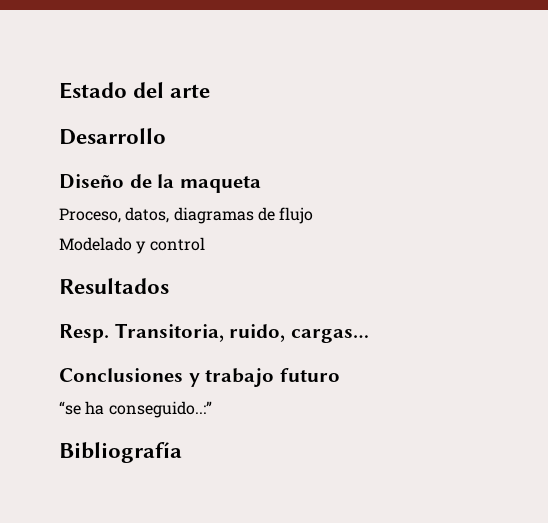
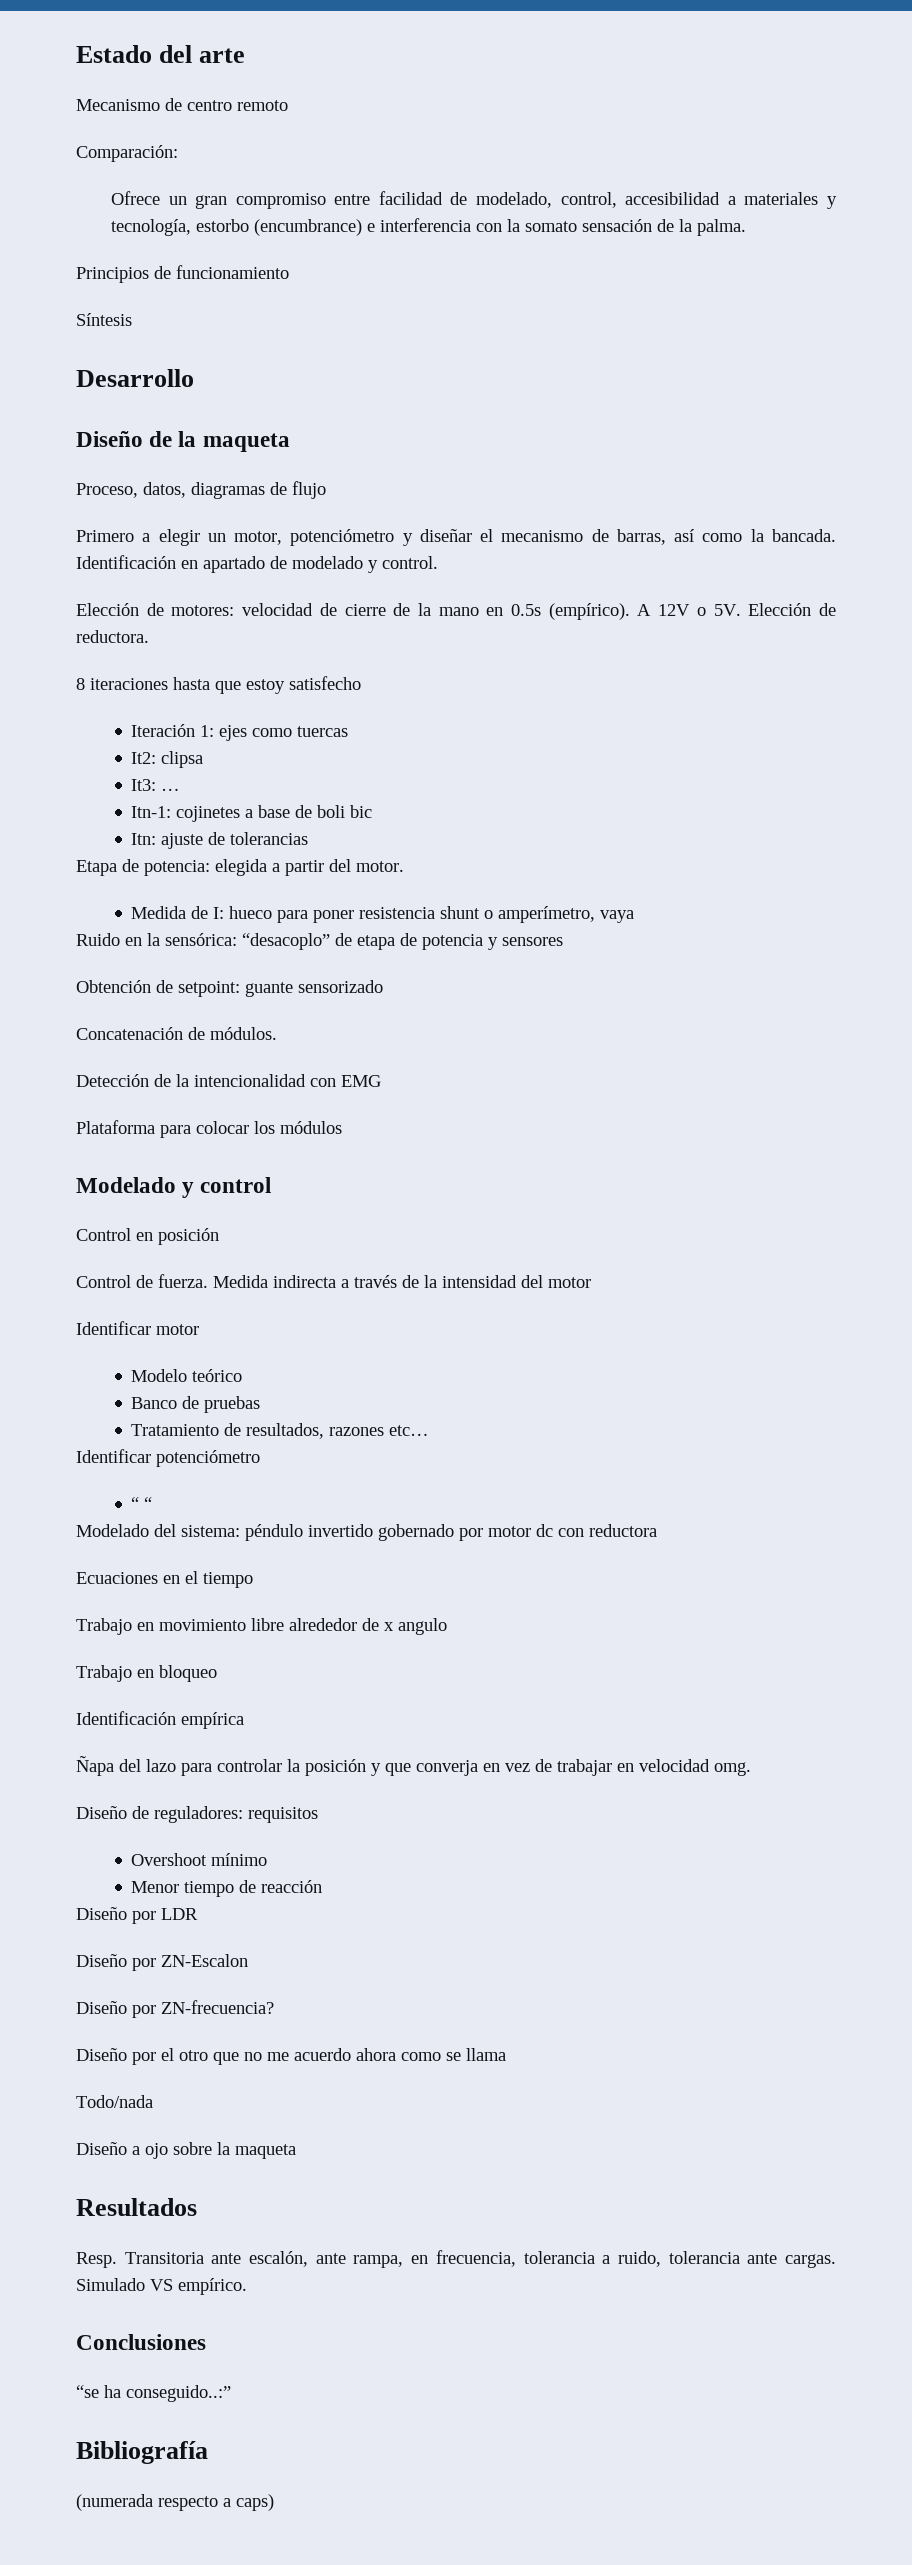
(211, 91) none -> [76,98,288,111] [76,145,178,162] [110,191,837,209] [110,218,746,236] [76,265,289,283] [76,313,132,326] // Mecanismo de centro remoto // Comparación: // Ofrece un gran compromiso entre facilidad de modelado, control, accesibilidad a materiales y tecnología, estorbo (encumbrance) e interferencia con la somato sensación de la palma. // Principios de funcionamiento // Síntesis
[59,237,205,254] [59,278,169,294] [59,323,368,343] [59,368,340,387] Modelado y control // Resultados // Resp. Transitoria, ruido, cargas… // Conclusiones y trabajo futuro -> [76,529,836,546] [76,555,438,573] [76,603,837,620] [76,630,149,643] [76,676,361,694] [131,724,349,741] [131,751,204,768] [131,779,181,791] [131,805,373,822] [131,832,309,849] [76,859,404,876] [131,906,635,923] [76,933,563,950] [76,980,383,997] [76,1027,277,1040] [76,1074,381,1087] [76,1120,342,1138] [76,1177,272,1198] [76,1228,219,1245] [76,1274,591,1288] [76,1321,199,1335] [131,1369,243,1382] [131,1396,261,1413] [131,1423,430,1439] [76,1449,260,1467] [131,1497,153,1510] [76,1524,657,1541] [76,1571,253,1588] [76,1618,447,1635] [76,1665,217,1682] [76,1711,244,1729] [76,1756,751,1776] [76,1806,318,1823] [131,1853,268,1866] [131,1880,323,1897] [76,1907,198,1924] [76,1954,248,1971] [76,2000,274,2018] [76,2048,506,2065] [76,2095,153,2108] [76,2142,296,2159] [76,2198,197,2216] [76,2250,837,2268] [76,2278,247,2295] [76,2334,206,2350] Primero a elegir un motor, potenciómetro y diseñar el mecanismo de barras, así como la bancada. Identificación en apartado de modelado y control. // Elección de motores: velocidad de cierre de la mano en 0.5s (empírico). A 12V o 5V. Elección de reductora. // 8 iteraciones hasta que estoy satisfecho // Iteración 1: ejes como tuercas // It2: clipsa // It3: … // Itn-1: cojinetes a base de boli bic // Itn: ajuste de tolerancias // Etapa de potencia: elegida a partir del motor. // Medida de I: hueco para poner resistencia shunt o amperímetro, vaya // Ruido en la sensórica: “desacoplo” de etapa de potencia y sensores // Obtención de setpoint: guante sensorizado // Concatenación de módulos. // Detección de la intencionalidad con EMG // Plataforma para colocar los módulos // Modelado y control // Control en posición // Control de fuerza. Medida indirecta a través de la intensidad del motor // Identificar motor // Modelo teórico // Banco de pruebas // Tratamiento de resultados, razones etc… // Identificar potenciómetro // “ “ // Modelado del sistema: péndulo invertido gobernado por motor dc con reductora // Ecuaciones en el tiempo // Trabajo en movimiento libre alrededor de x angulo // Trabajo en bloqueo // Identificación empírica // Ñapa del lazo para controlar la posición y que converja en vez de trabajar en velocidad omg. // Diseño de reguladores: requisitos // Overshoot mínimo // Menor tiempo de reacción // Diseño por LDR // Diseño por ZN-Escalon // Diseño por ZN-frecuencia? // Diseño por el otro que no me acuerdo ahora como se llama // Todo/nada // Diseño a ojo sobre la maqueta // Resultados // Resp. Transitoria ante escalón, ante rampa, en frecuencia, tolerancia a ruido, tolerancia ante cargas. Simulado VS empírico. // Conclusiones
(182, 452) none -> [76,2494,274,2511] // (numerada respecto a caps)

